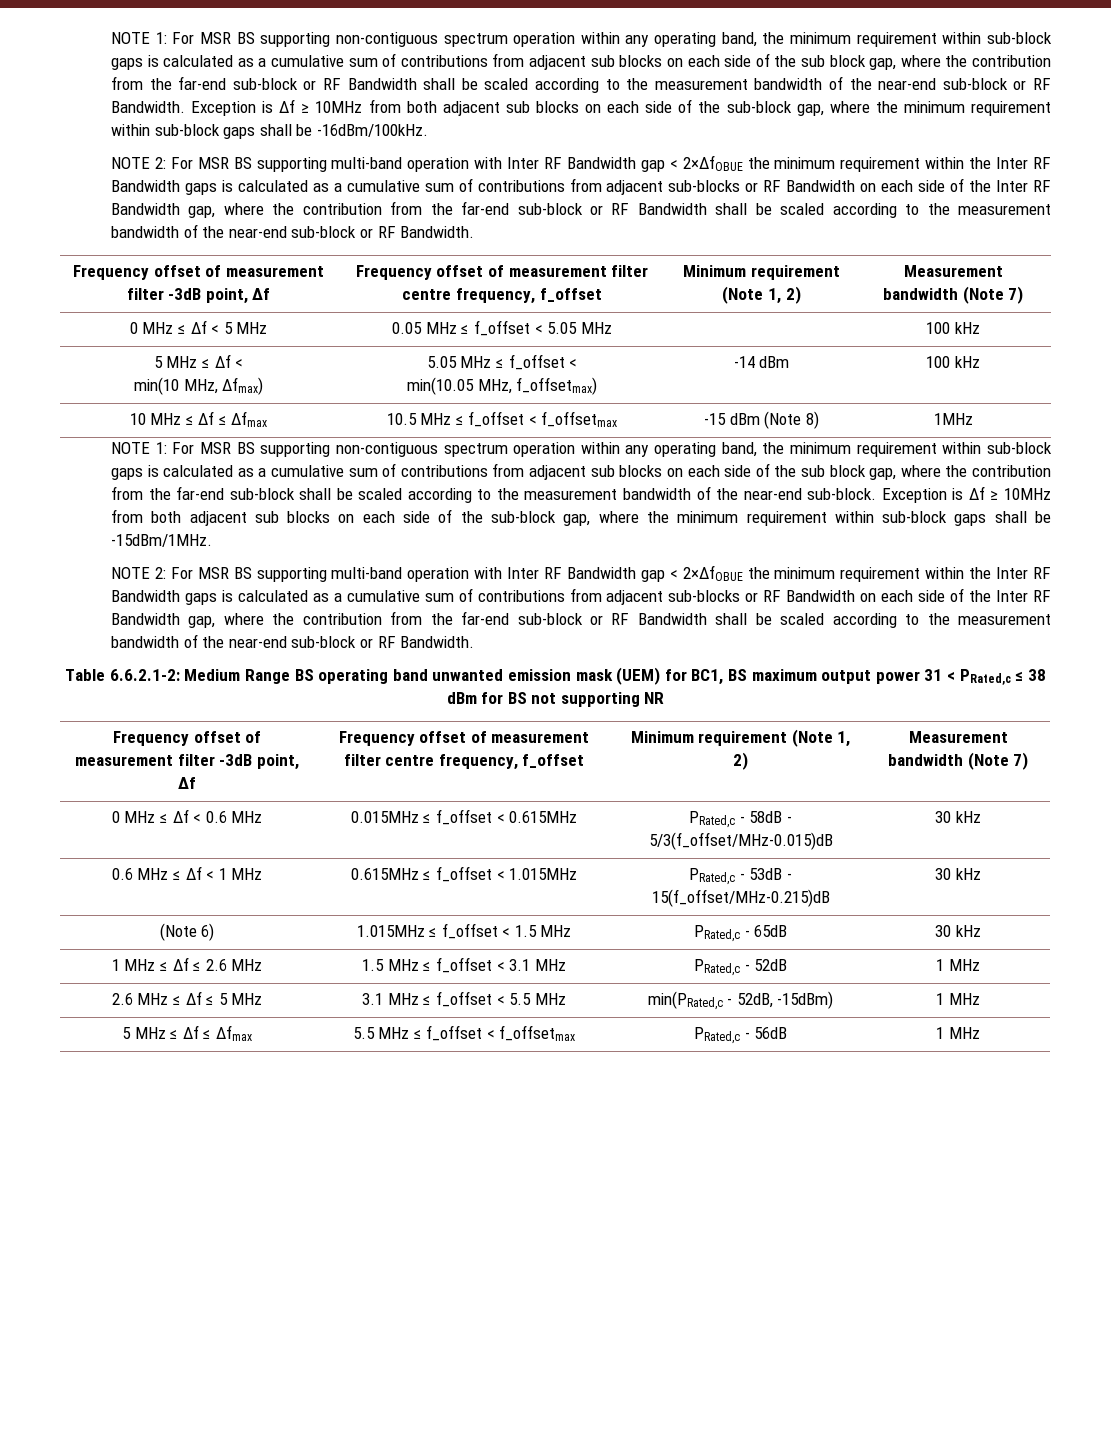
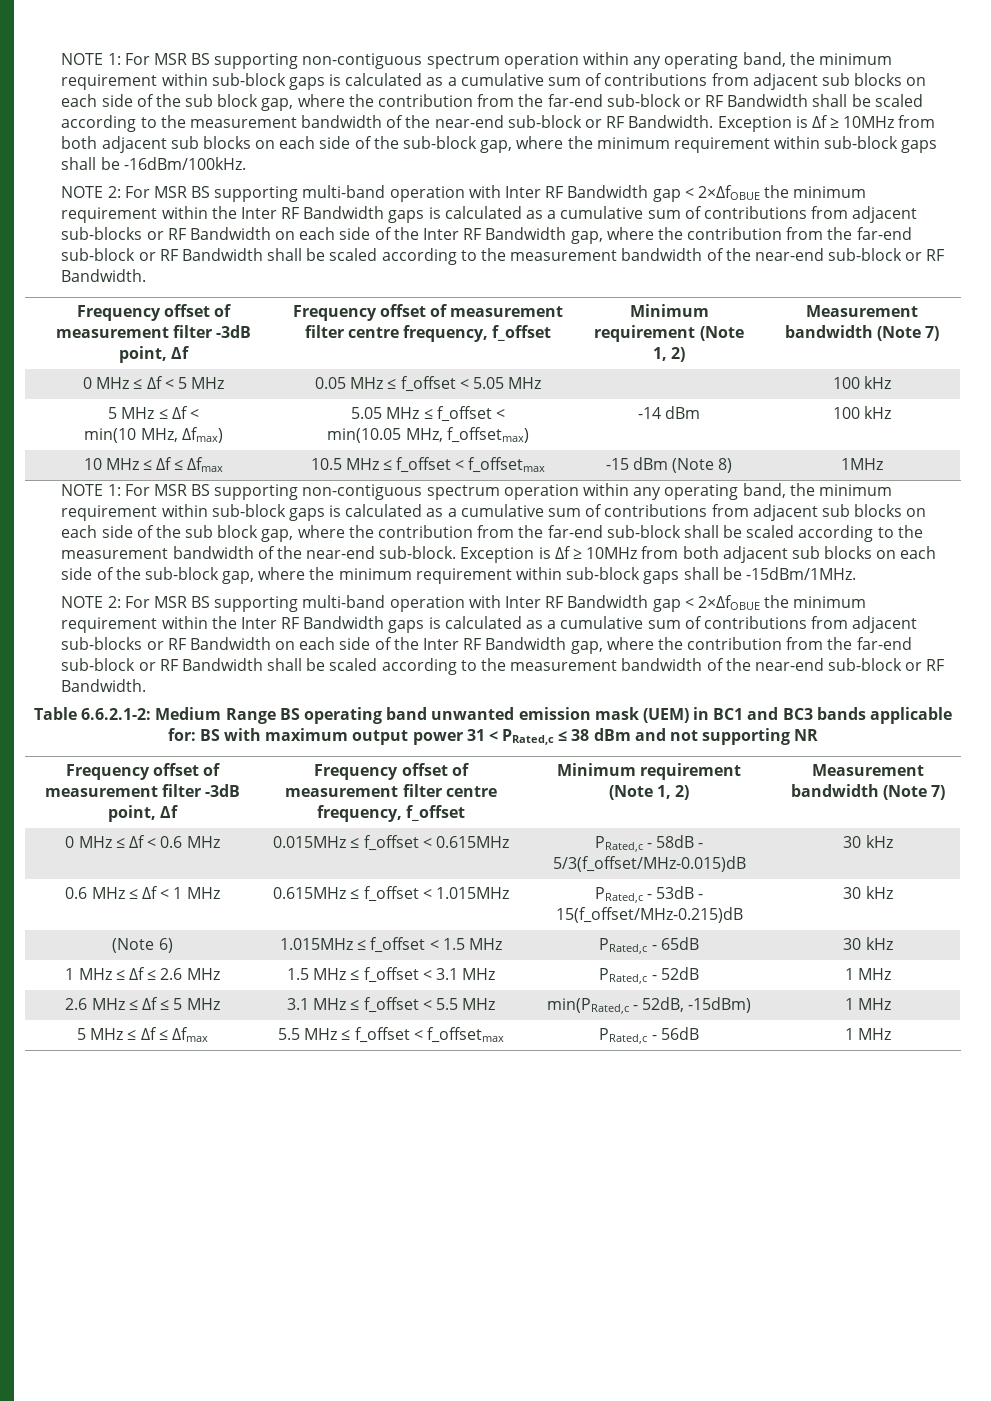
[664,669,747,685] for BC1, BS -> [693,707,952,724] [167,728,261,741] in BC1 and BC3 bands applicable for: BS with
[481,692,527,704] for BS -> [634,728,666,741] and

